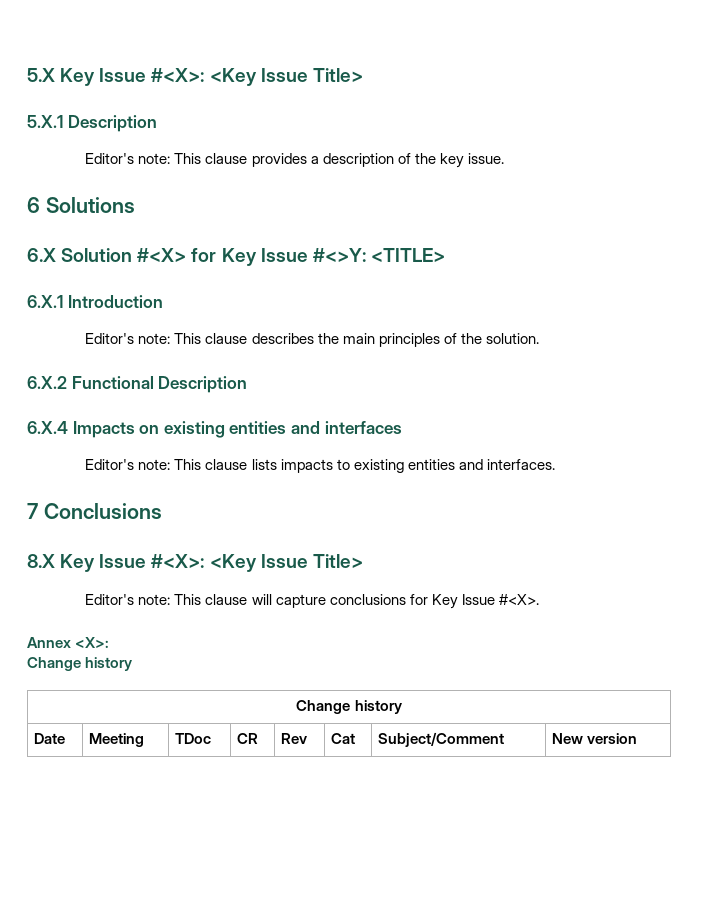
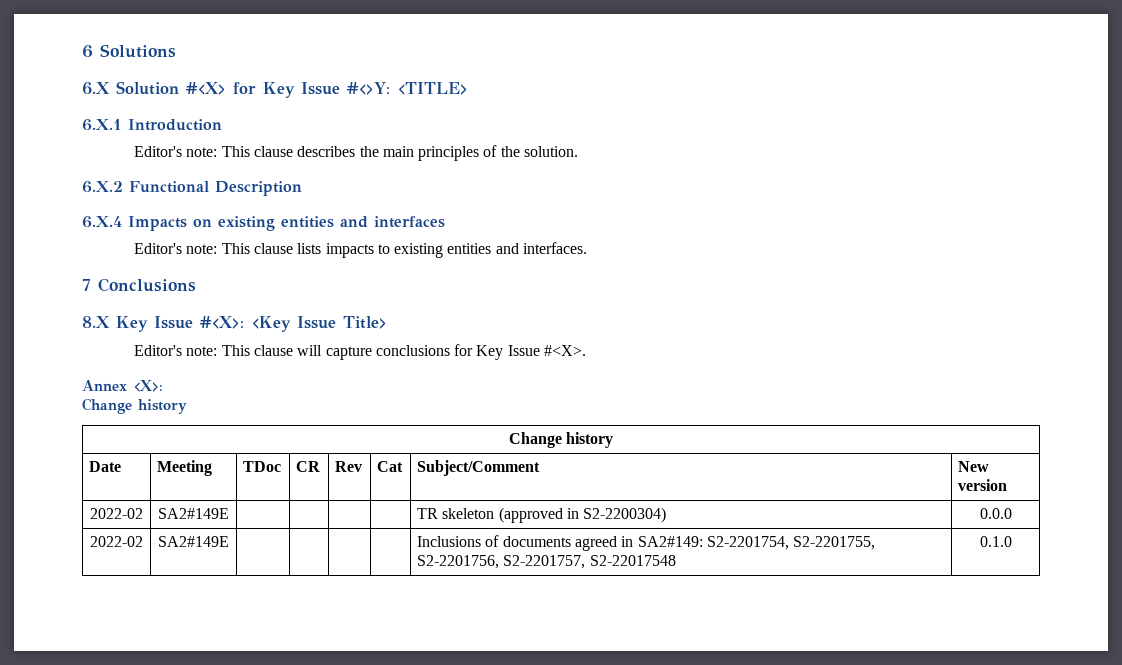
[27,68,363,86] [27,115,157,132] [85,153,504,168] 5.X Key Issue #<X>: <Key Issue Title> // 5.X.1 Description // Editor's note: This clause provides a description of the key issue. // -> (82, 51) none
(637, 738) none -> [90,508,143,519] [158,508,229,519] [417,507,667,523] [979,508,1012,519] [90,536,143,547] [158,536,229,547] [417,535,876,551] [417,555,676,569] [979,536,1012,547] // 2022-02 | SA2#149E | | | | | TR skeleton (approved in S2-2200304) | 0.0.0 // 2022-02 | SA2#149E | | | | | Inclusions of documents agreed in SA2#149: S2-2201754, S2-2201755, S2-2201756, S2-2201757, S2-22017548 | 0.1.0

